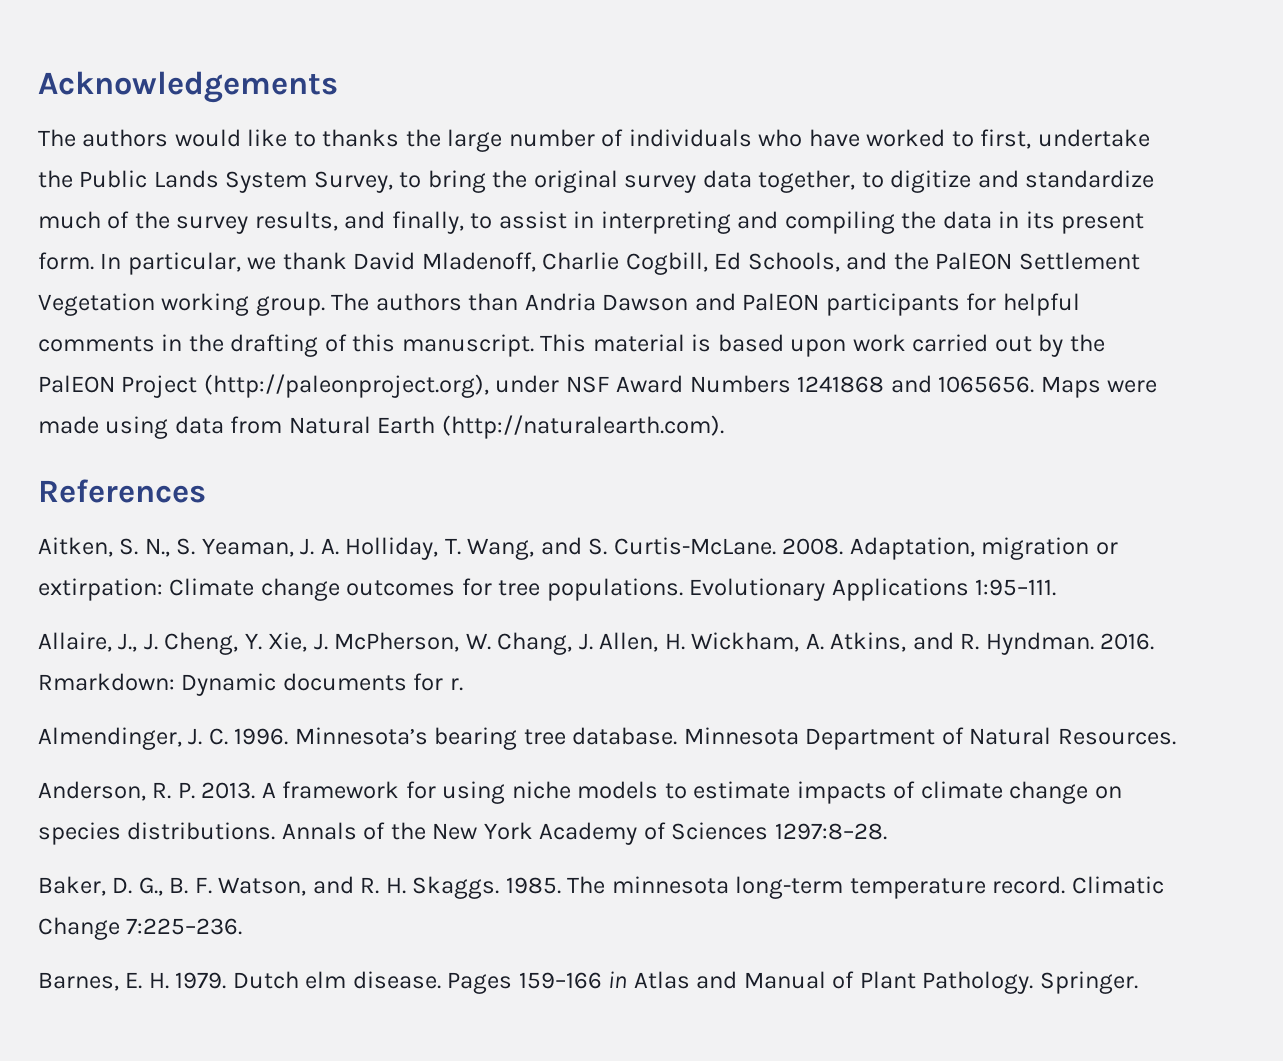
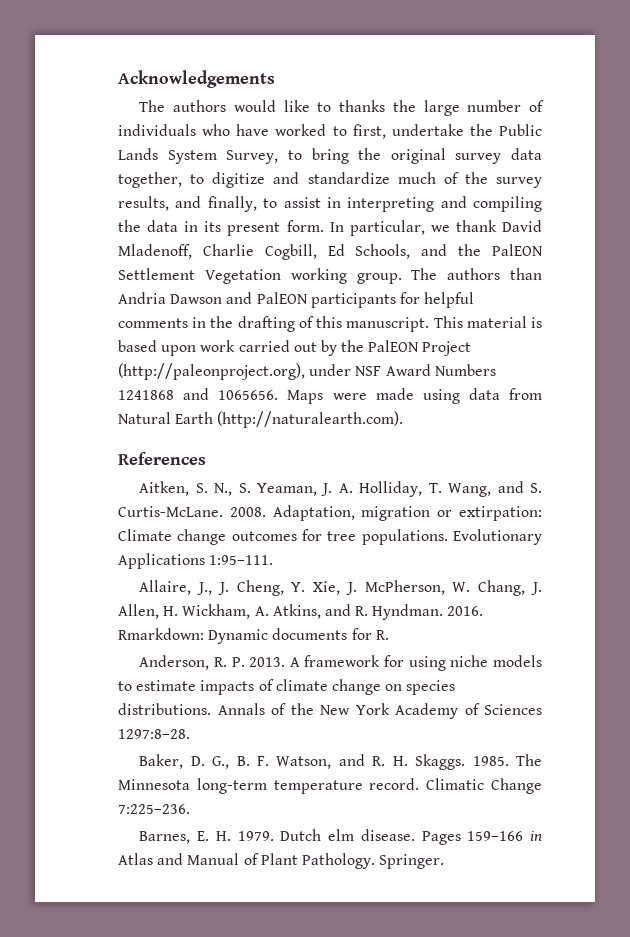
[449,678,463,691] [38,727,1176,750] r. // Almendinger, J. C. 1996. Minnesota’s bearing tree database. Minnesota Department of Natural Resources. -> [375,630,389,640] R.
[611,876,729,894] minnesota -> [118,779,190,790] Minnesota

